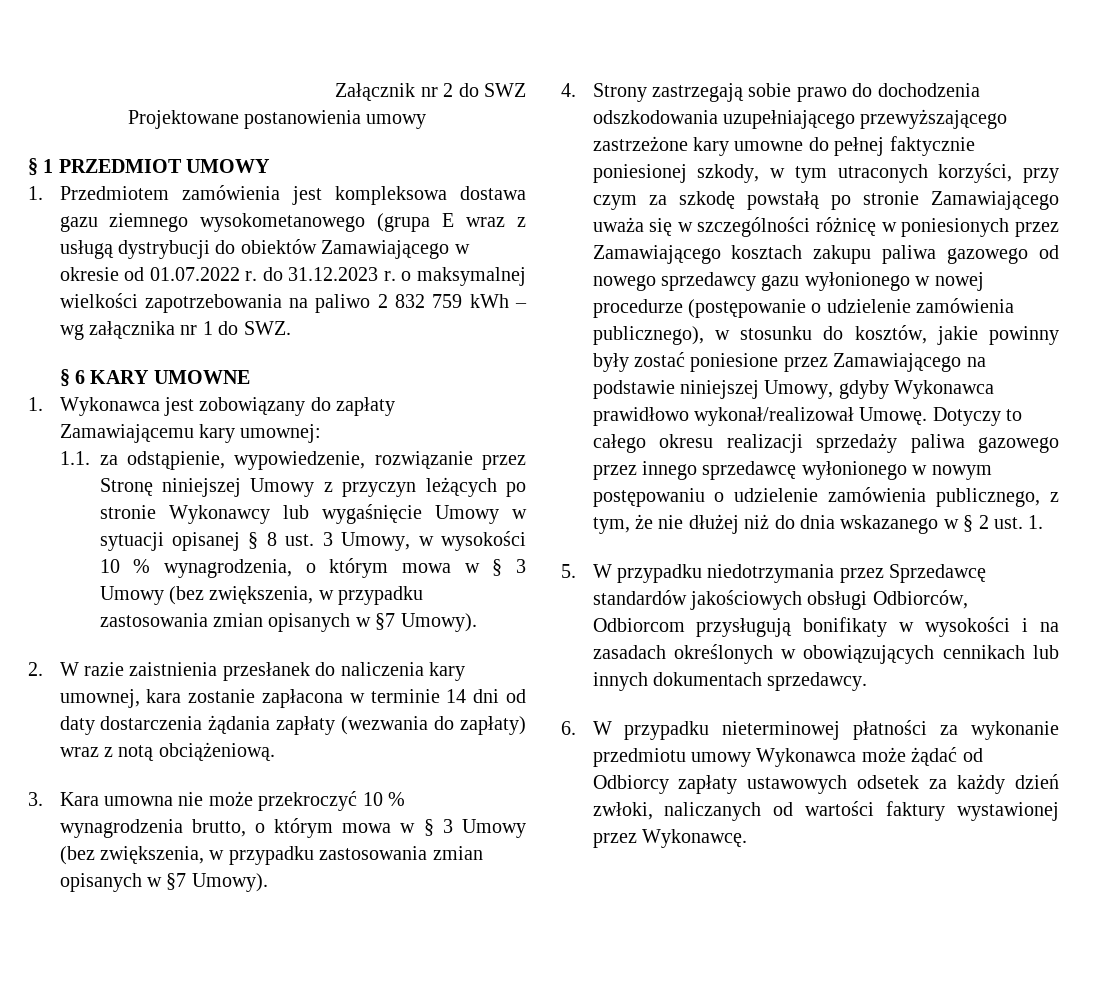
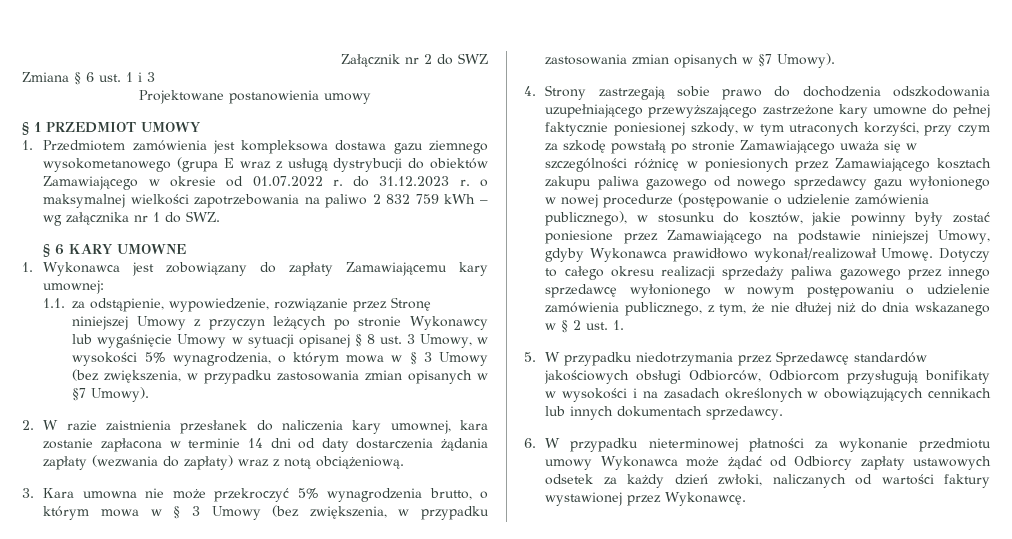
(526, 90) none -> [22,72,155,85] // Zmiana § 6 ust. 1 i 3
[99,559,151,573] 10 % -> [144,352,166,363] 5%
[362,792,405,806] 10 % -> [297,488,319,499] 5%

